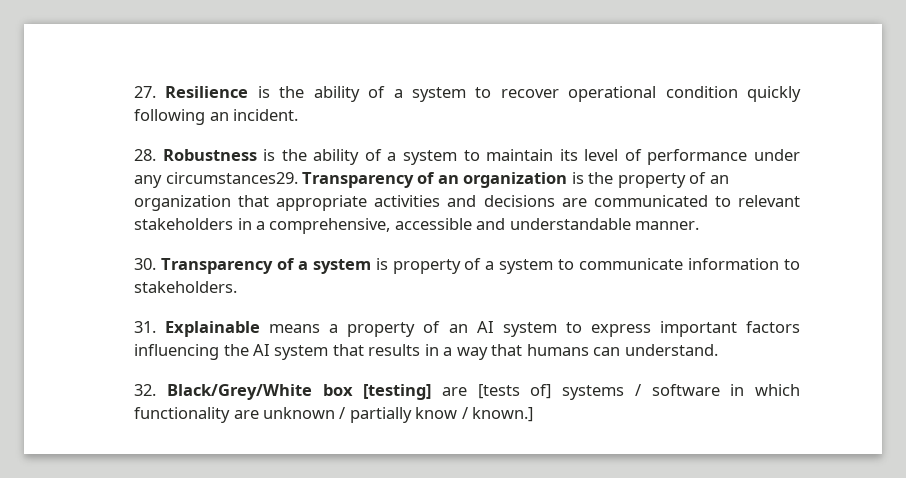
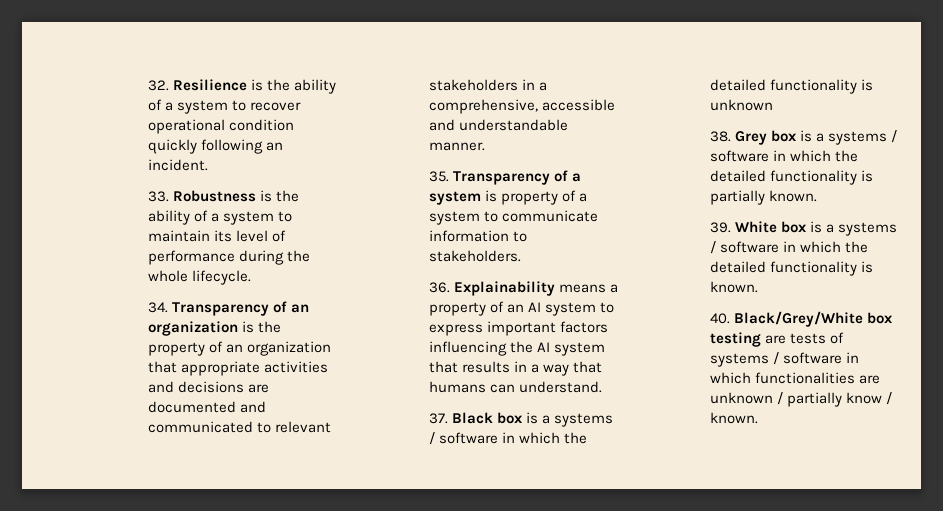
[134,86,157,98] 27. -> [147,80,169,91] 32.
[134,149,157,161] 28. -> [147,191,169,202] 33.
[753,149,800,161] [134,172,298,188] under any circumstances29. -> [239,250,311,265] [147,270,252,285] [147,302,168,313] during the whole lifecycle. // 34.
(587, 202) none -> [147,401,267,413] documented and
[134,258,157,270] 30. -> [428,171,449,182] 35.
[134,321,261,337] 31. Explainable -> [428,281,556,296] 36. Explainability
[134,384,800,400] [134,407,231,423] 32. Black/Grey/White box [testing] are [tests of] systems / software in which functionality -> [428,412,614,427] [428,432,588,445] [709,79,874,94] [709,99,773,111] [709,130,898,145] [709,150,859,162] [709,170,874,185] [709,190,818,205] [709,221,898,236] [709,241,869,254] [709,261,874,276] [709,281,758,293] [709,311,894,327] [709,332,845,347] [709,352,860,367] [709,372,856,384] 37. Black box is a systems / software in which the detailed functionality is unknown // 38. Grey box is a systems / software in which the detailed functionality is partially known. // 39. White box is a systems / software in which the detailed functionality is known. // 40. Black/Grey/White box testing are tests of systems / software in which functionalities
[472,407,534,422] known.] -> [709,412,758,424] known.

